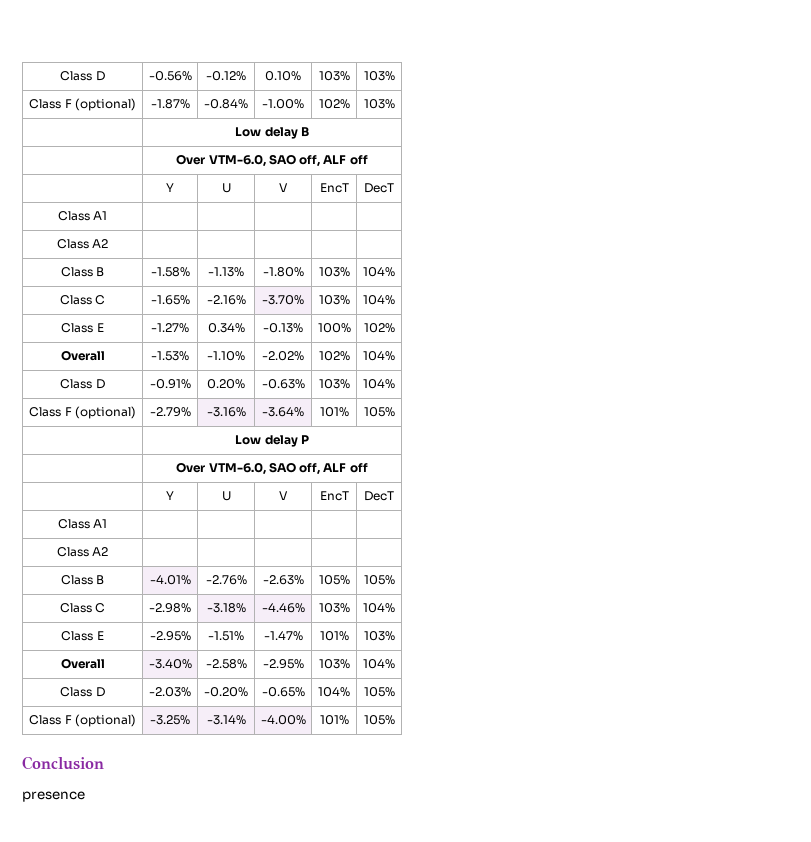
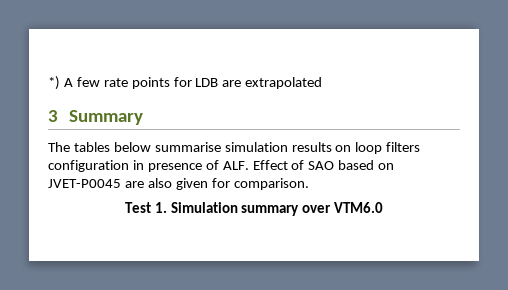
[60,71,105,81] [148,71,192,81] [206,71,246,81] [265,71,301,81] [318,71,350,81] [363,71,395,81] [29,98,136,111] [150,99,190,109] [204,99,248,109] [262,99,304,109] [318,99,350,109] [363,99,395,109] [235,127,309,139] [176,154,368,167] [166,183,174,192] [221,183,231,193] [278,183,288,192] [319,183,349,193] [364,183,394,193] [57,211,108,221] [56,239,109,249] [60,267,105,277] [150,267,190,277] [208,267,244,277] [262,267,304,277] [318,267,350,277] [363,267,395,277] [59,295,106,305] [150,295,190,305] [206,295,246,305] [262,295,304,305] [318,295,350,305] [363,295,395,305] [61,323,104,333] [151,323,189,333] [207,323,245,333] [263,323,303,333] [317,323,351,333] [363,323,395,333] [60,350,105,361] [151,351,189,361] [207,351,245,361] [262,351,304,361] [318,351,350,361] [363,351,395,361] [60,379,105,389] [149,379,191,389] [207,379,245,389] [261,379,305,389] [318,379,350,389] [363,379,395,389] [29,406,136,419] [149,407,191,417] [206,407,246,417] [262,407,304,417] [319,407,349,417] [363,407,395,417] [235,435,309,447] [176,462,368,475] [166,491,174,500] [221,491,231,501] [278,491,288,500] [319,491,349,501] [364,491,394,501] [57,519,108,529] [56,547,109,557] [60,575,105,585] [149,575,191,585] [205,575,247,585] [262,575,304,585] [318,575,350,585] [363,575,395,585] [59,603,106,613] [149,603,191,613] [206,603,246,613] [261,603,305,613] [318,603,350,613] [363,603,395,613] [61,631,104,641] [149,631,191,641] [208,631,244,641] [263,631,303,641] [319,631,349,641] [363,631,395,641] [60,658,105,669] [148,659,192,669] [205,659,247,669] [262,659,304,669] [318,659,350,669] [363,659,395,669] [60,687,105,697] [149,687,191,697] [204,687,248,697] [261,687,305,697] [318,687,350,697] [363,687,395,697] [29,714,136,727] [150,715,190,725] [206,715,246,725] [260,715,306,725] [319,715,349,725] [363,715,395,725] [22,756,104,770] [22,791,85,802] Class D | -0.56% | -0.12% | 0.10% | 103% | 103% // Class F (optional) | -1.87% | -0.84% | -1.00% | 102% | 103% // | Low delay B // | Over VTM-6.0, SAO off, ALF off // | Y | U | V | EncT | DecT // Class A1 | | | | | // Class A2 | | | | | // Class B | -1.58% | -1.13% | -1.80% | 103% | 104% // Class C | -1.65% | -2.16% | -3.70% | 103% | 104% // Class E | -1.27% | 0.34% | -0.13% | 100% | 102% // Overall | -1.53% | -1.10% | -2.02% | 102% | 104% // Class D | -0.91% | 0.20% | -0.63% | 103% | 104% // Class F (optional) | -2.79% | -3.16% | -3.64% | 101% | 105% // | Low delay P // | Over VTM-6.0, SAO off, ALF off // | Y | U | V | EncT | DecT // Class A1 | | | | | // Class A2 | | | | | // Class B | -4.01% | -2.76% | -2.63% | 105% | 105% // Class C | -2.98% | -3.18% | -4.46% | 103% | 104% // Class E | -2.95% | -1.51% | -1.47% | 101% | 103% // Overall | -3.40% | -2.58% | -2.95% | 103% | 104% // Class D | -2.03% | -0.20% | -0.65% | 104% | 105% // Class F (optional) | -3.25% | -3.14% | -4.00% | 101% | 105% // Conclusion // presence -> [48,76,323,90] [48,110,143,125] [48,142,421,154] [48,160,395,172] [48,178,309,190] [124,202,384,216] *) A few rate points for LDB are extrapolated // 3 Summary // The tables below summarise simulation results on loop filters configuration in presence of ALF. Effect of SAO based on JVET-P0045 are also given for comparison. // Test 1. Simulation summary over VTM6.0

